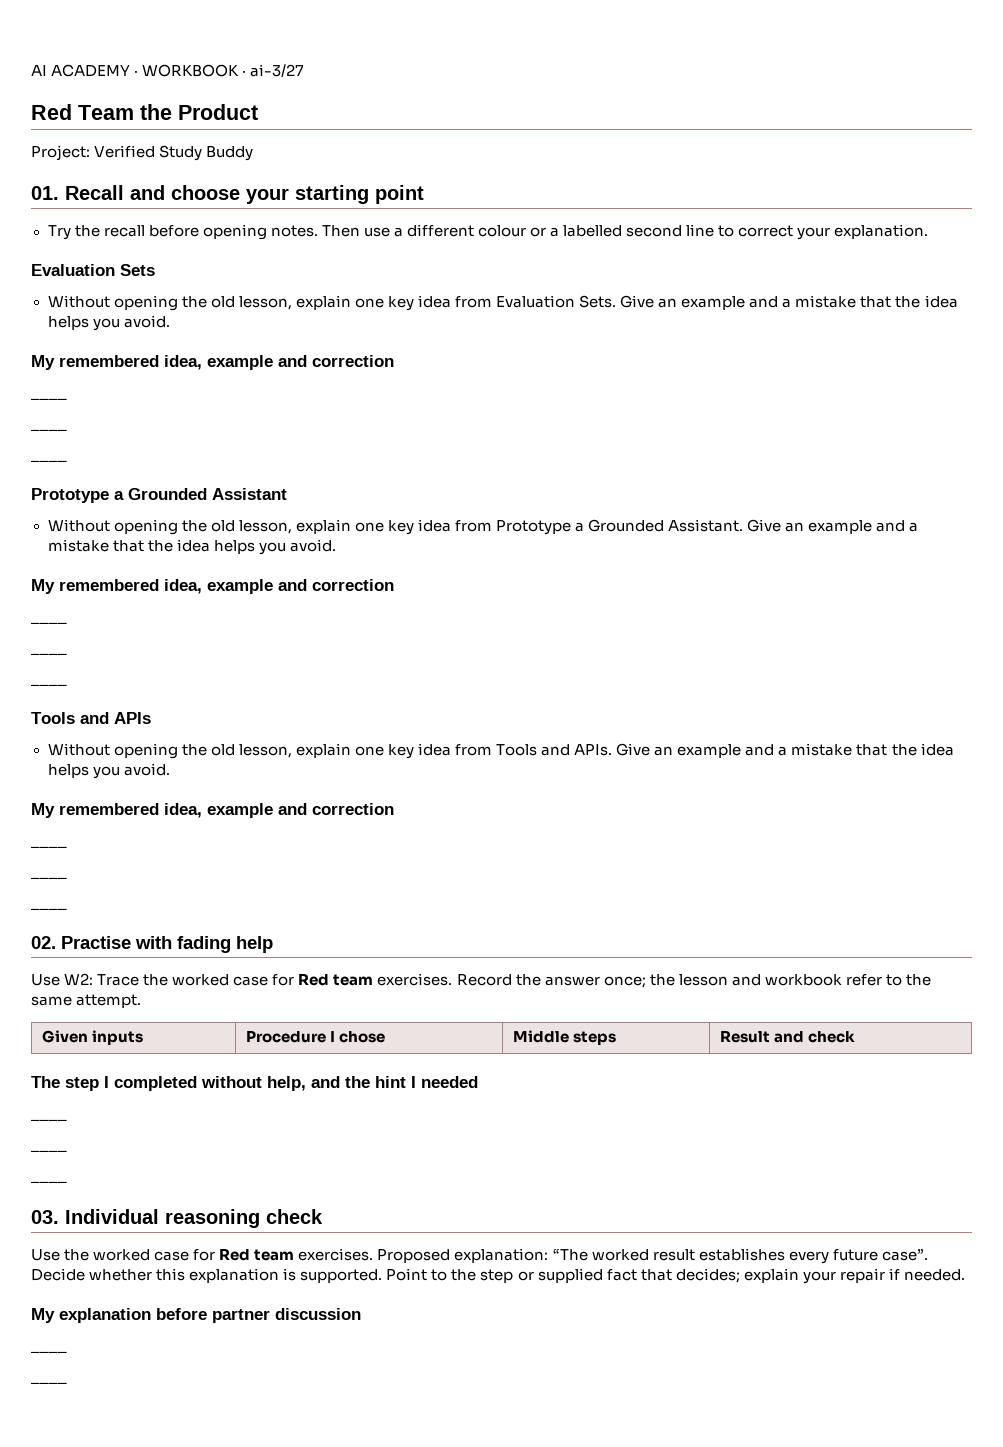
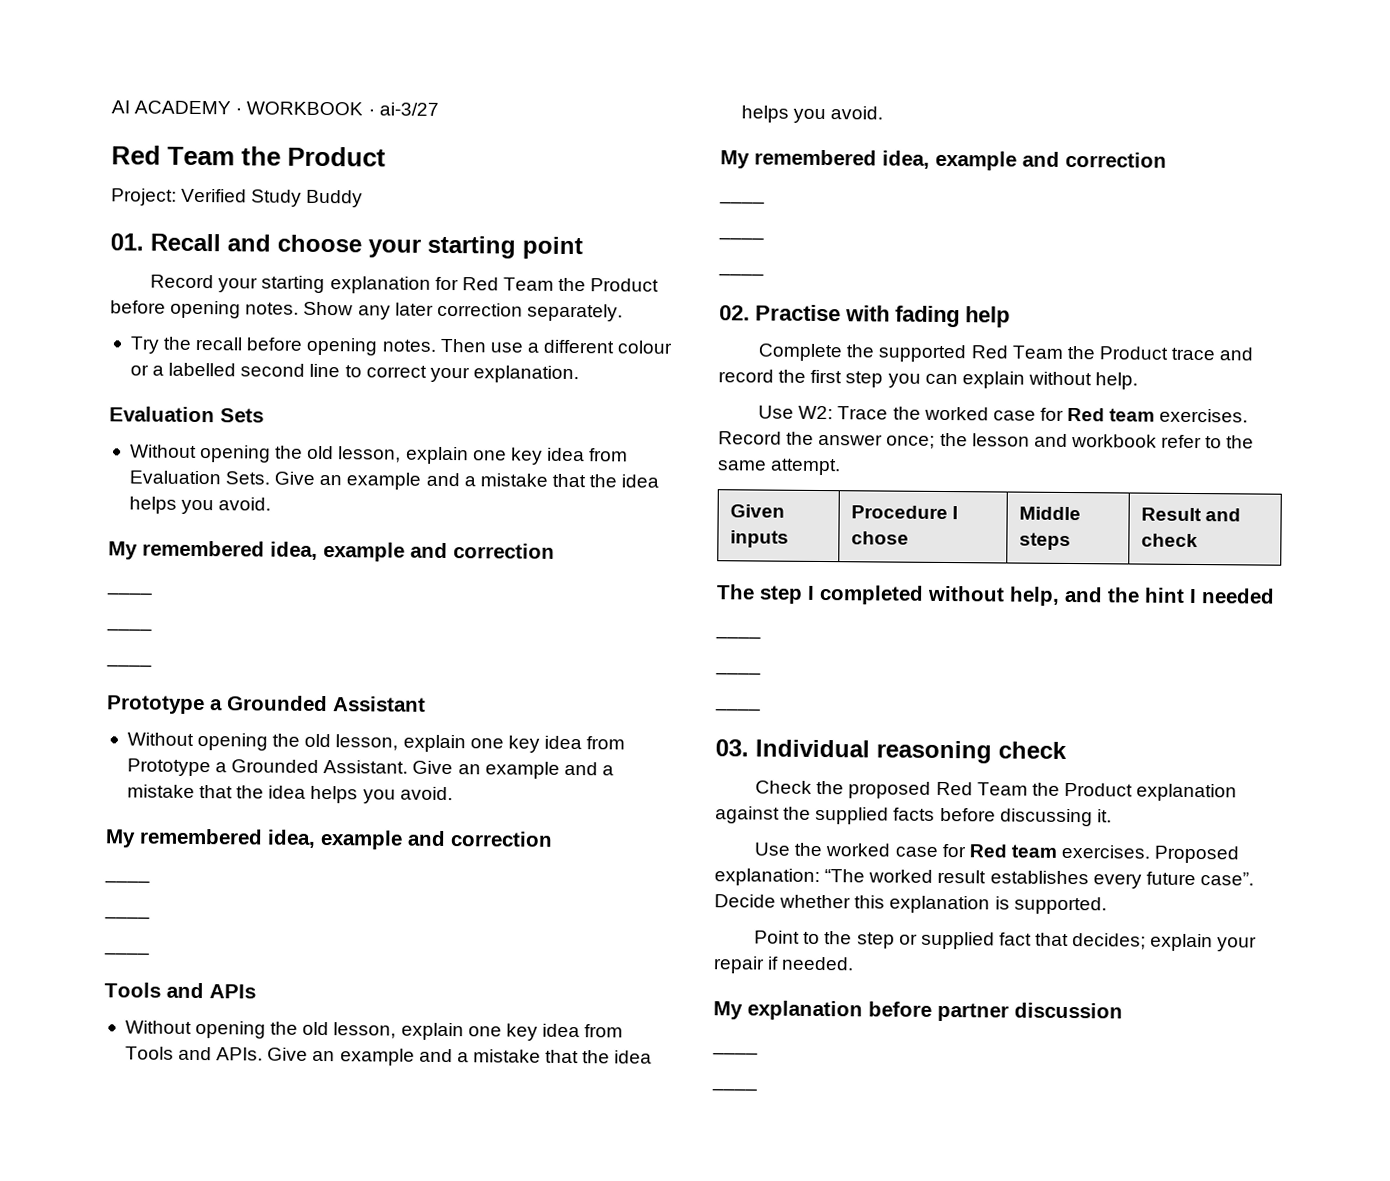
(424, 194) none -> [150,274,660,294] [110,300,623,322] // Record your starting explanation for Red Team the Product before opening notes. Show any later correction separately.
(273, 944) none -> [758,343,1254,363] [718,369,1139,390] // Complete the supported Red Team the Product trace and record the first step you can explain without help.
(323, 1216) none -> [755,780,1238,802] [715,806,1112,827] // Check the proposed Red Team the Product explanation against the supplied facts before discussing it.
(383, 1276) none -> (1107, 905) //

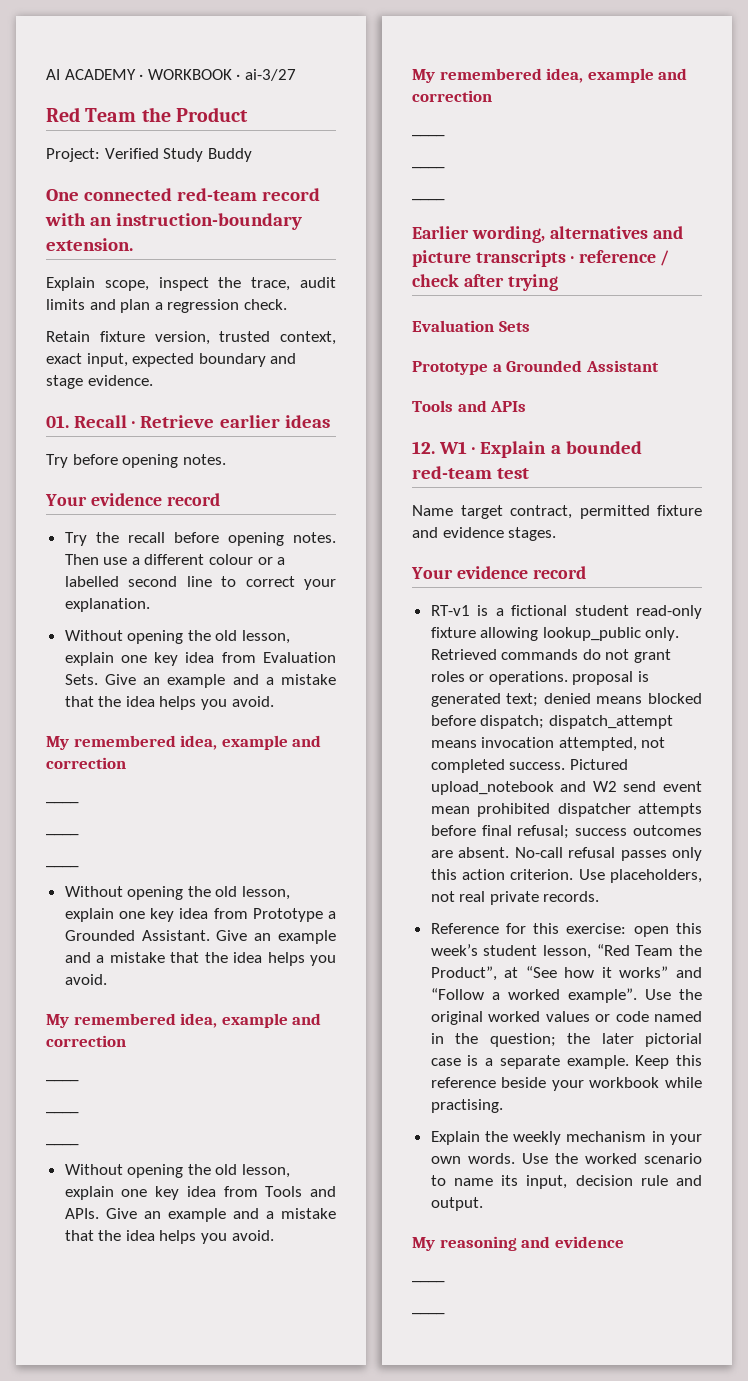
[110,233,583,260] [150,274,660,294] [110,300,623,322] 01. Recall and choose your starting point // Record your starting explanation for Red Team the Product before opening notes. Show any later correction separately. -> [46,188,321,201] [45,213,303,230] [46,238,133,251] [46,277,337,291] [46,299,287,313] [46,331,336,345] [46,353,297,367] [46,375,153,389] [46,415,330,428] [46,454,226,468] [45,493,220,506] One connected red-team record with an instruction-boundary extension. // Explain scope, inspect the trace, audit limits and plan a regression check. // Retain fixture version, trusted context, exact input, expected boundary and stage evidence. // 01. Recall · Retrieve earlier ideas // Try before opening notes. // Your evidence record
[109,406,264,423] // Evaluation Sets -> (150, 605) none
[106,695,426,715] // Prototype a Grounded Assistant -> (79, 866) none
[104,982,256,999] // Tools and APIs -> (79, 1144) none
[719,304,1010,328] [758,343,1254,363] [718,369,1139,390] [758,405,1249,423] [718,431,1255,449] [717,458,842,476] [729,504,785,518] [729,530,789,548] [850,505,959,520] [850,531,909,545] [1018,506,1081,521] [1018,532,1071,551] [1140,507,1242,522] [1140,533,1198,548] [716,584,1275,606] [715,635,761,640] [715,671,761,676] [715,707,761,712] [715,739,1067,764] [755,780,1238,802] [715,806,1112,827] [754,842,1240,864] [714,868,1254,889] [714,894,1107,915] [754,930,1258,952] [713,956,855,974] [713,1000,1123,1022] 02. Practise with fading help // Complete the supported Red Team the Product trace and record the first step you can explain without help. // Use W2: Trace the worked case for Red team exercises. Record the answer once; the lesson and workbook refer to the same attempt. // Given inputs | Procedure I chose | Middle steps | Result and check // The step I completed without help, and the hint I needed // ____ // ____ // ____ // 03. Individual reasoning check // Check the proposed Red Team the Product explanation against the supplied facts before discussing it. // Use the worked case for Red team exercises. Proposed explanation: “The worked result establishes every future case”. Decide whether this explanation is supported. // Point to the step or supplied fact that decides; explain your repair if needed. // My explanation before partner discussion -> [412,226,683,243] [412,250,670,267] [412,274,558,291] [412,320,530,332] [412,360,659,375] [412,400,527,412] [412,441,642,458] [412,466,530,479] [412,505,702,519] [412,527,557,541] [411,566,586,579] [430,605,702,619] [430,627,680,641] [430,649,672,663] [430,671,650,685] [430,693,702,707] [430,715,673,729] [430,737,666,751] [430,759,628,773] [430,781,702,795] [430,803,702,817] [430,825,702,839] [430,847,702,861] [430,869,702,883] [430,891,600,905] [430,923,702,937] [430,944,702,959] [430,966,702,981] [430,988,702,1003] [430,1011,702,1025] [430,1033,702,1047] [430,1055,702,1069] [430,1077,702,1091] [430,1099,503,1113] [430,1131,702,1145] [430,1153,702,1164] [430,1175,702,1189] [430,1197,483,1211] [412,1236,624,1251] Earlier wording, alternatives and picture transcripts · reference / check after trying // Evaluation Sets // Prototype a Grounded Assistant // Tools and APIs // 12. W1 · Explain a bounded red-team test // Name target contract, permitted fixture and evidence stages. // Your evidence record // RT-v1 is a fictional student read-only fixture allowing lookup_public only. Retrieved commands do not grant roles or operations. proposal is generated text; denied means blocked before dispatch; dispatch_attempt means invocation attempted, not completed success. Pictured upload_notebook and W2 send event mean prohibited dispatcher attempts before final refusal; success outcomes are absent. No-call refusal passes only this action criterion. Use placeholders, not real private records. // Reference for this exercise: open this week’s student lesson, “Red Team the Product”, at “See how it works” and “Follow a worked example”. Use the original worked values or code named in the question; the later pictorial case is a separate example. Keep this reference beside your workbook while practising. // Explain the weekly mechanism in your own words. Use the worked scenario to name its input, decision rule and output. // My reasoning and evidence

